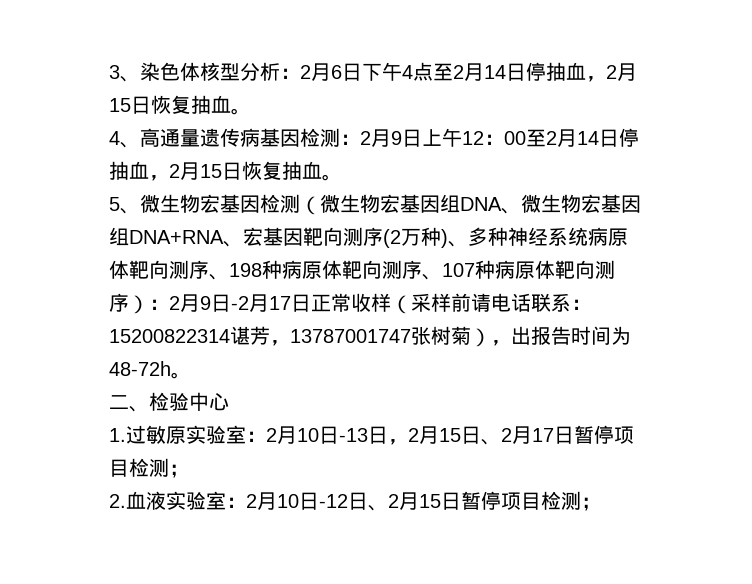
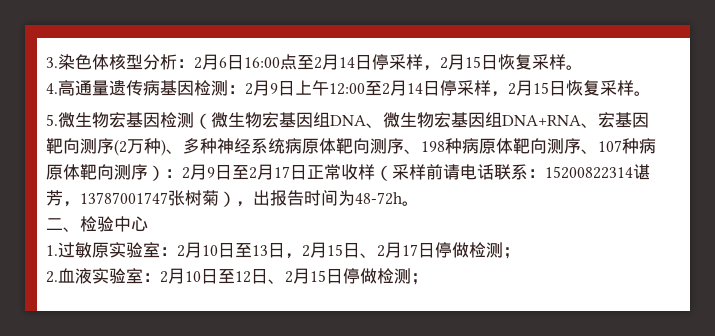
[109,65,140,82] 3、 -> [46,57,58,68] 3.
[362,62,413,81] 下午4 -> [244,57,280,68] 16:00
[546,62,637,82] [109,95,251,115] [109,131,140,148] 抽血，2月15日恢复抽血。 // 4、 -> [389,54,583,71] [46,83,58,94] 采样，2月15日恢复采样。 // 4.
[462,128,639,147] [109,161,342,181] [109,197,140,214] 12：00至2月14日停抽血，2月15日恢复抽血。 // 5、 -> [329,80,651,97] [46,114,58,126] 12:00至2月14日停采样，2月15日恢复采样。 // 5.
[231,296,249,310] -2 -> [232,165,257,180] 至2
[339,428,368,442] -13 -> [235,243,268,258] 至13
[574,425,634,444] [109,459,129,477] 暂停项目 -> [435,242,469,258] 停做
[319,494,348,508] -12 -> [218,269,251,284] 至12
[461,491,541,510] 暂停项目 -> [343,268,377,284] 停做

